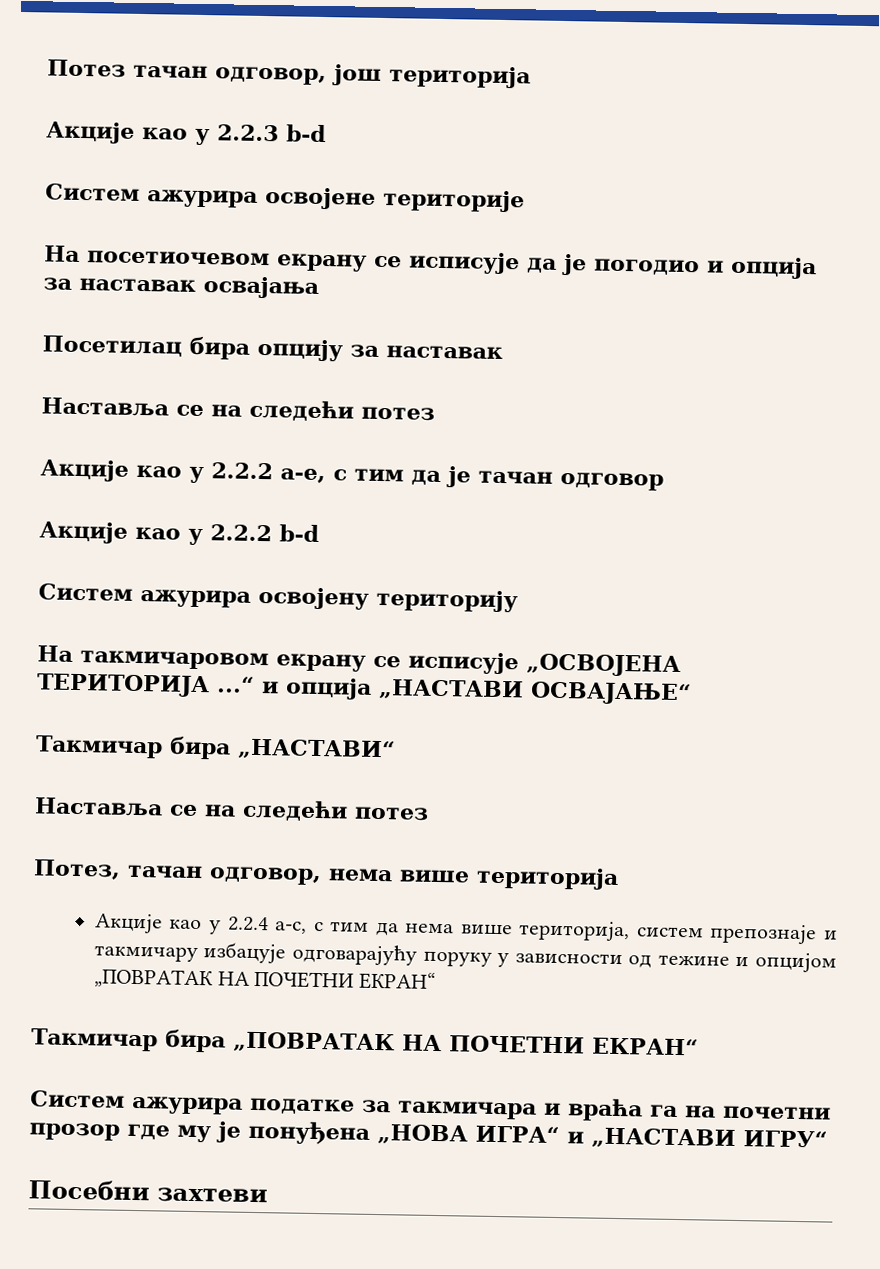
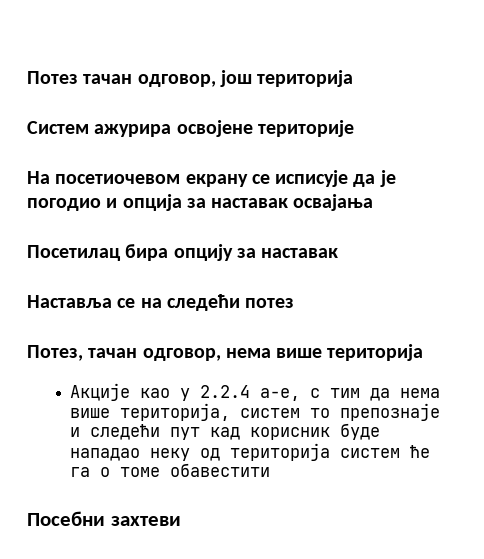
[46,121,326,146] // Акције као у 2.2.3 b-d -> (354, 78) none
[40,459,664,491] [39,521,319,546] [38,583,518,613] [37,645,681,677] [36,673,692,706] [35,735,396,761] [34,797,429,823] // Акције као у 2.2.2 a-e, с тим да је тачан одговор // Акције као у 2.2.2 b-d // Систем ажурира освојену територију // На такмичаровом екрану се исписује „ОСВОЈЕНА ТЕРИТОРИЈА ...“ и опција „НАСТАВИ ОСВАЈАЊЕ“ // Такмичар бира „НАСТАВИ“ // Наставља се на следећи потез -> (295, 303) none
[275,921,308,934] a-c, -> [260,388,301,401] a-е,
(704, 932) none -> [310,408,331,418] то
[93,942,837,973] [93,968,437,990] [31,1028,699,1056] [30,1090,831,1122] [29,1120,828,1149] такмичару избацује одговарајућу поруку у зависности од тежине и опцијом „ПОВРАТАК НА ПОЧЕТНИ ЕКРАН“ // Такмичар бира „ПОВРАТАК НА ПОЧЕТНИ ЕКРАН“ // Систем ажурира податке за такмичара и враћа га на почетни прозор где му је понуђена „НОВА ИГРА“ и „НАСТАВИ ИГРУ“ -> [90,423,381,440] [70,443,431,461] [70,463,271,477] следећи пут кад корисник буде нападао неку од територија систем ће га о томе обавестити

